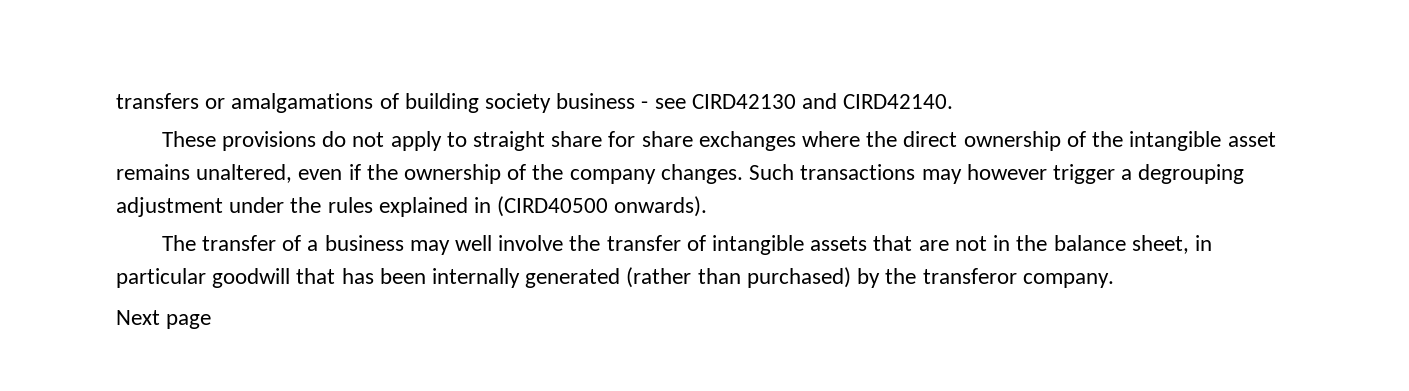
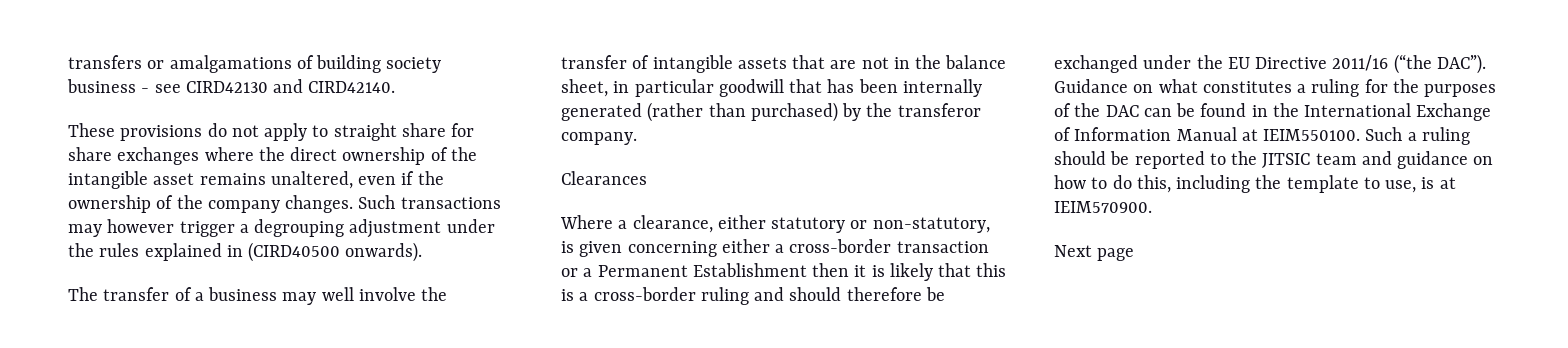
(1114, 280) none -> [561,171,647,185] [560,215,990,233] [561,239,989,257] [561,263,1007,281] [561,287,945,305] [1054,54,1486,74] [1054,79,1497,97] [1054,103,1492,121] [1054,127,1470,145] [1054,151,1494,169] [1054,175,1456,193] [1054,201,1152,213] // Clearances // Where a clearance, either statutory or non-statutory, is given concerning either a cross-border transaction or a Permanent Establishment then it is likely that this is a cross-border ruling and should therefore be exchanged under the EU Directive 2011/16 (“the DAC”). Guidance on what constitutes a ruling for the purposes of the DAC can be found in the International Exchange of Information Manual at IEIM550100. Such a ruling should be reported to the JITSIC team and guidance on how to do this, including the template to use, is at IEIM570900.

